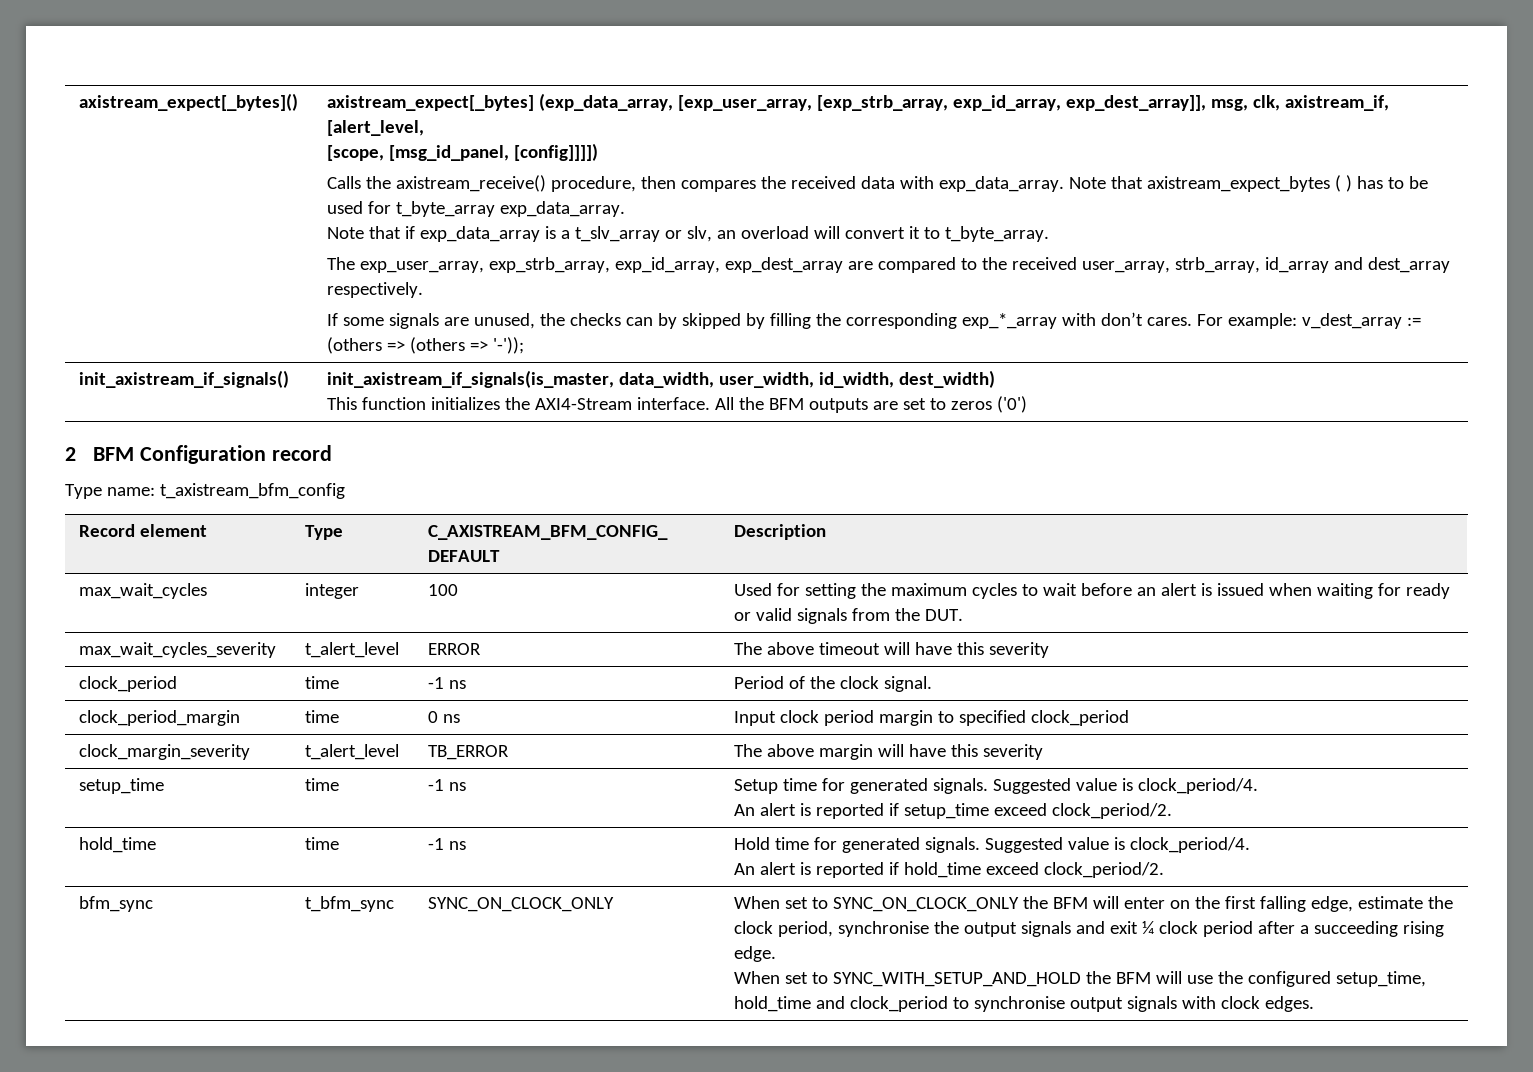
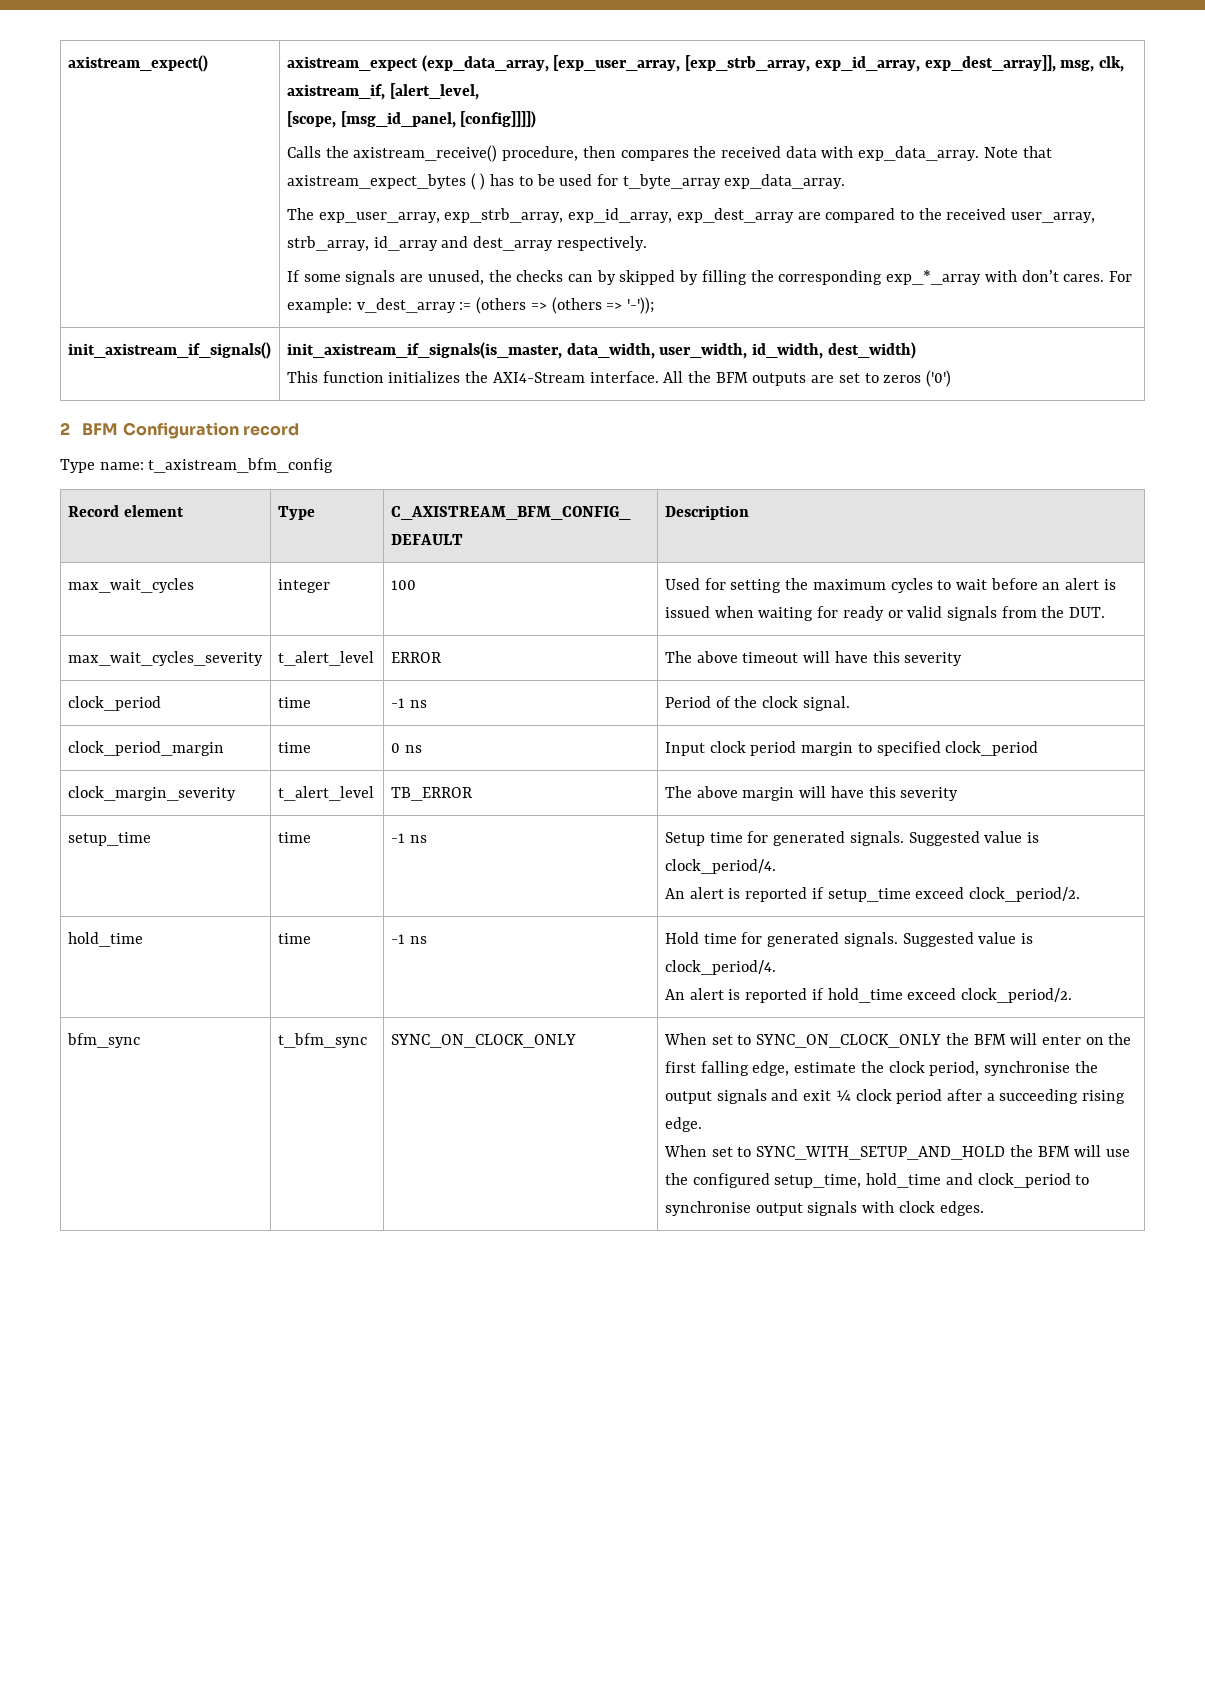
[79,93,299,111] [327,95,535,111] axistream_expect[_bytes]() | axistream_expect[_bytes] -> [67,55,208,72] [286,56,418,71] axistream_expect() | axistream_expect
[327,226,1049,242] // Note that if exp_data_array is a t_slv_array or slv, an overload will convert it to t_byte_array. -> (846, 181) none

